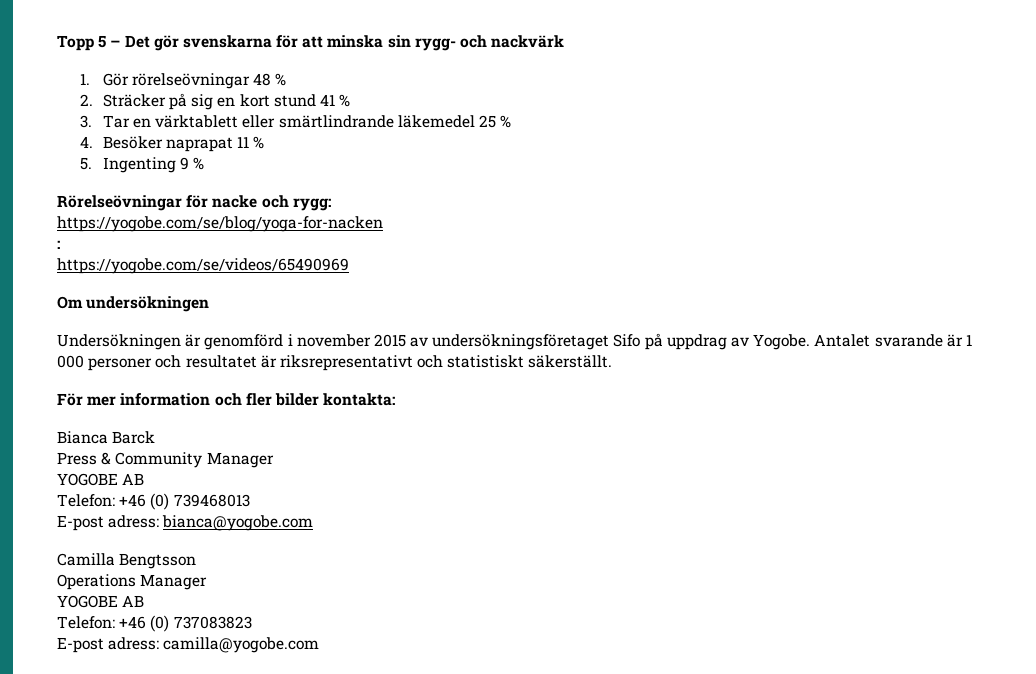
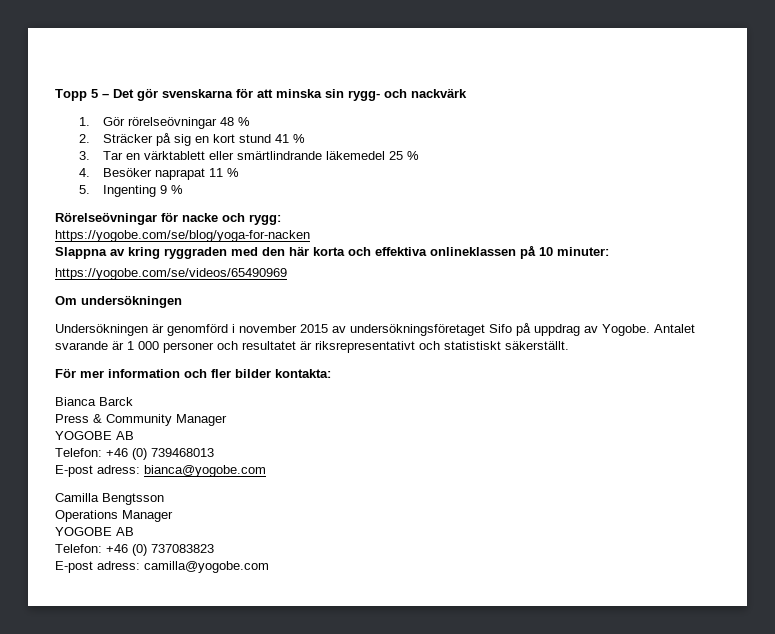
[57,240,60,249] : -> [55,245,609,259] Slappna av kring ryggraden med den här korta och effektiva onlineklassen på 10 minuter:

